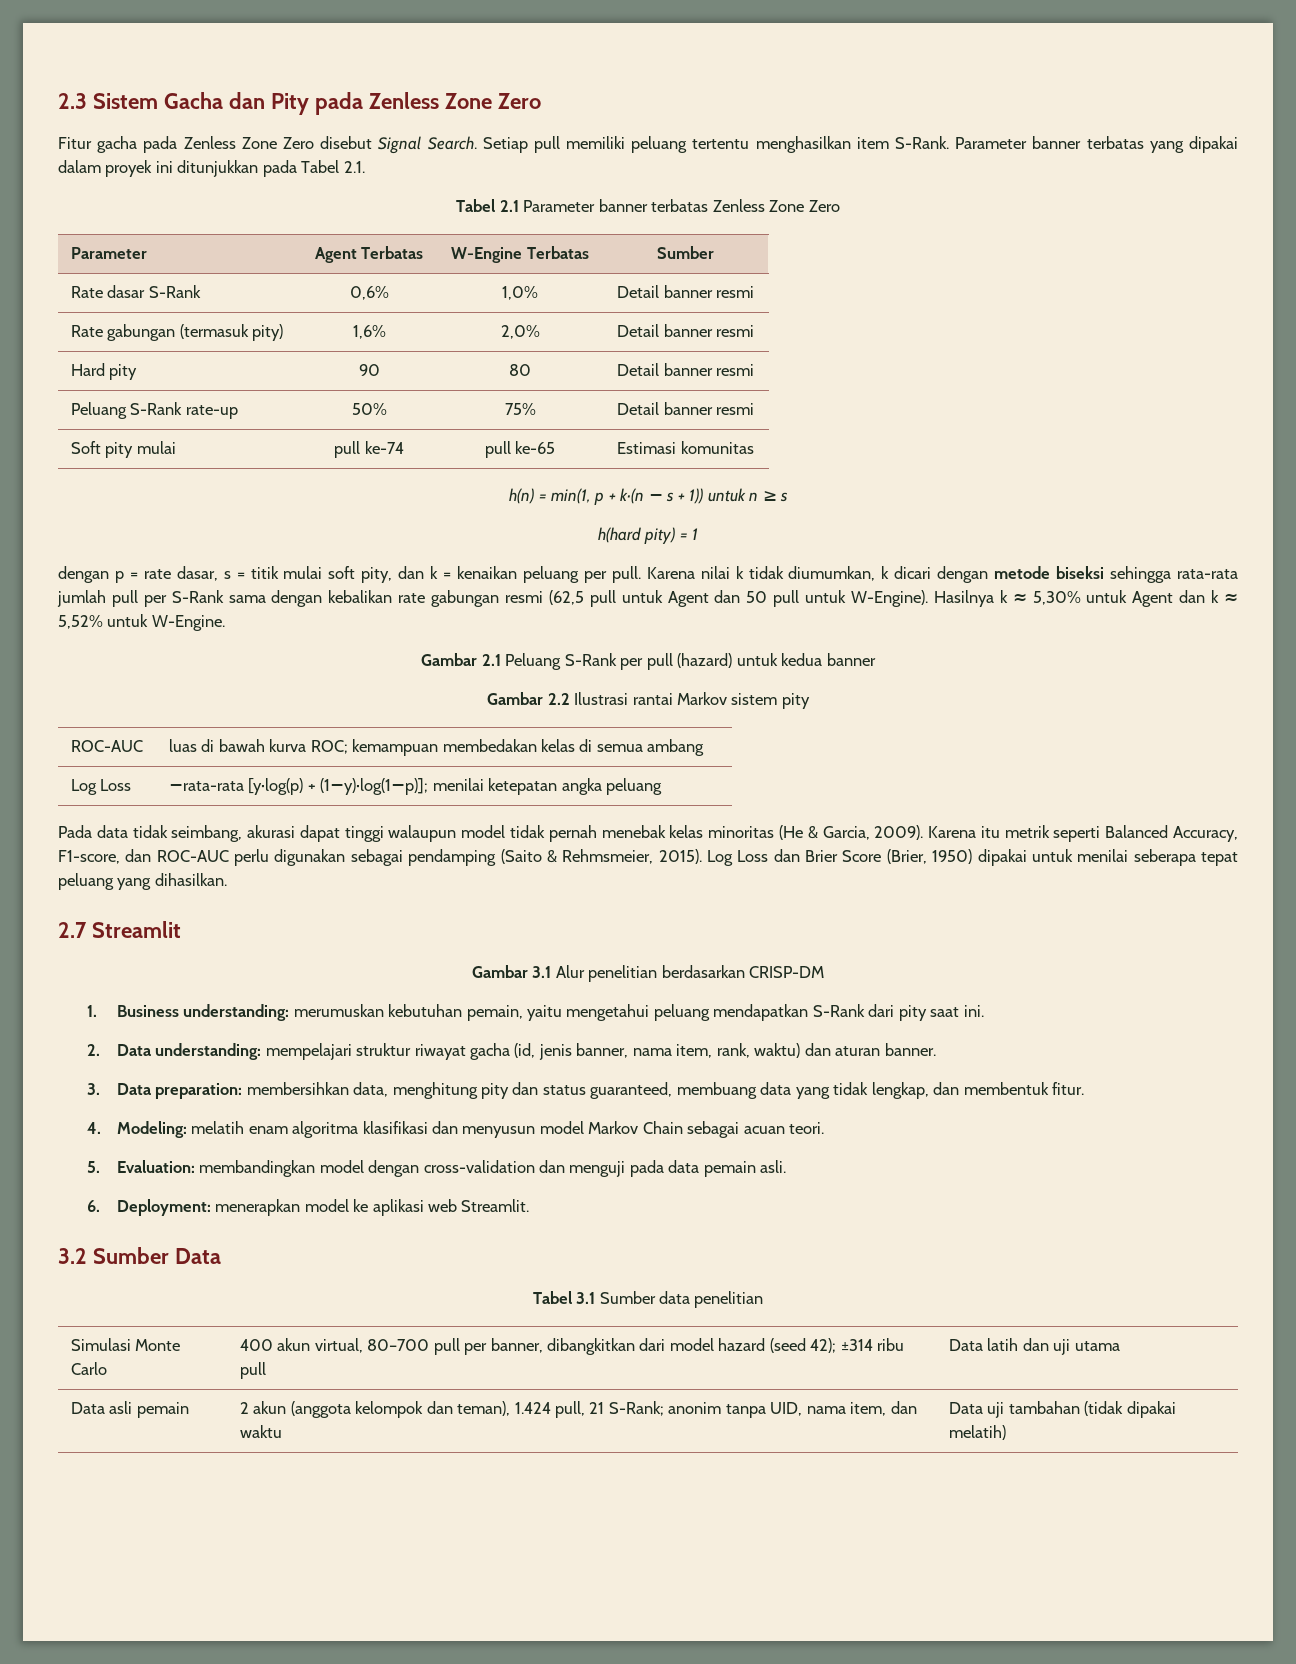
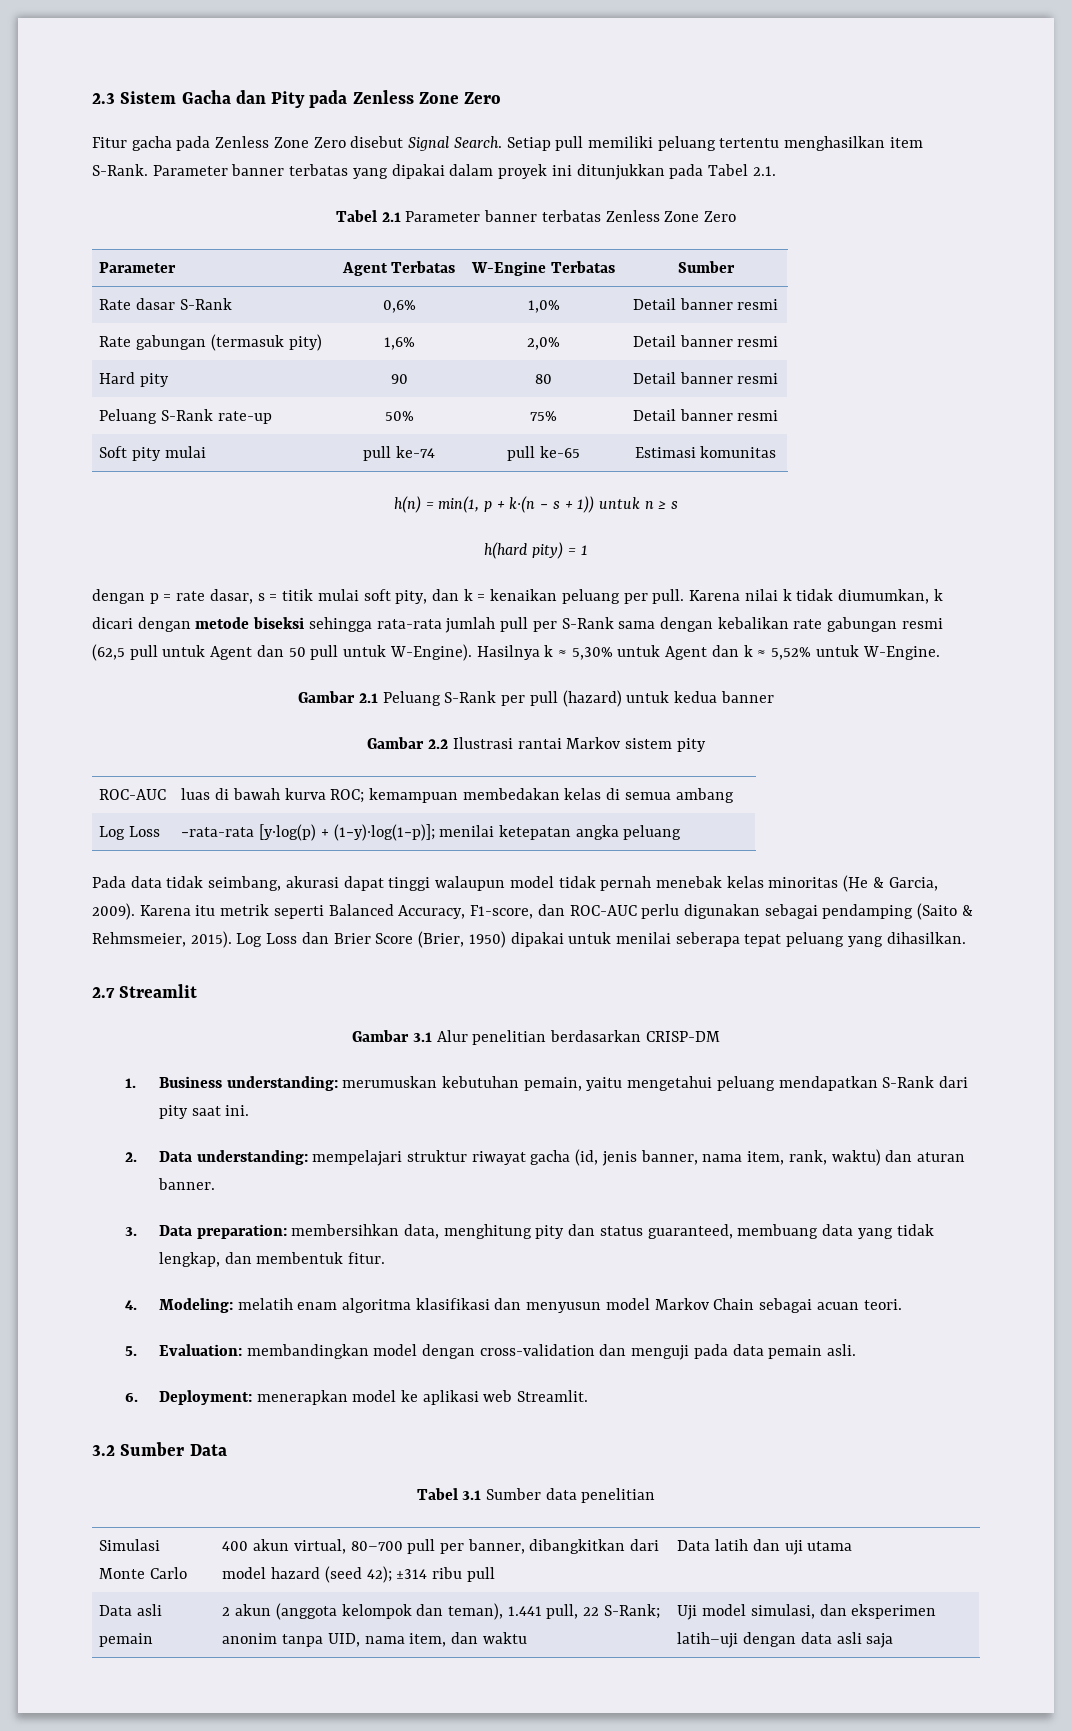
[514,1401,605,1418] 1.424 pull, 21 -> [507,1604,600,1619] 1.441 pull, 22
[948,1401,1176,1418] [948,1425,1006,1440] Data uji tambahan (tidak dipakai melatih) -> [677,1604,937,1620] [677,1632,894,1648] Uji model simulasi, dan eksperimen latih–uji dengan data asli saja

